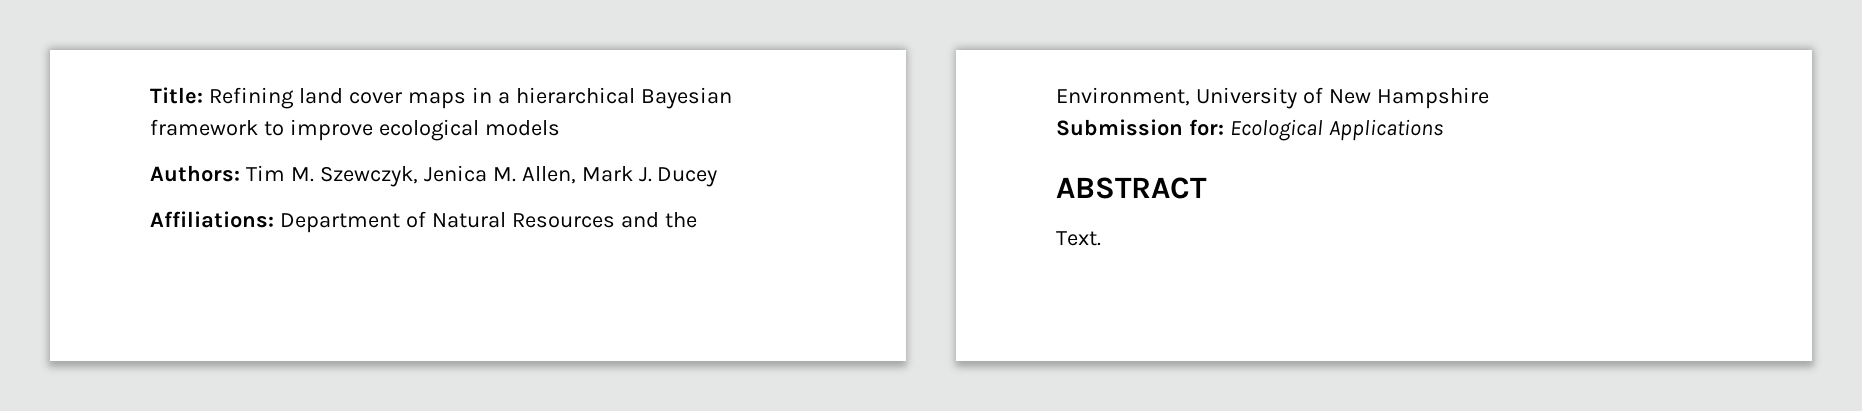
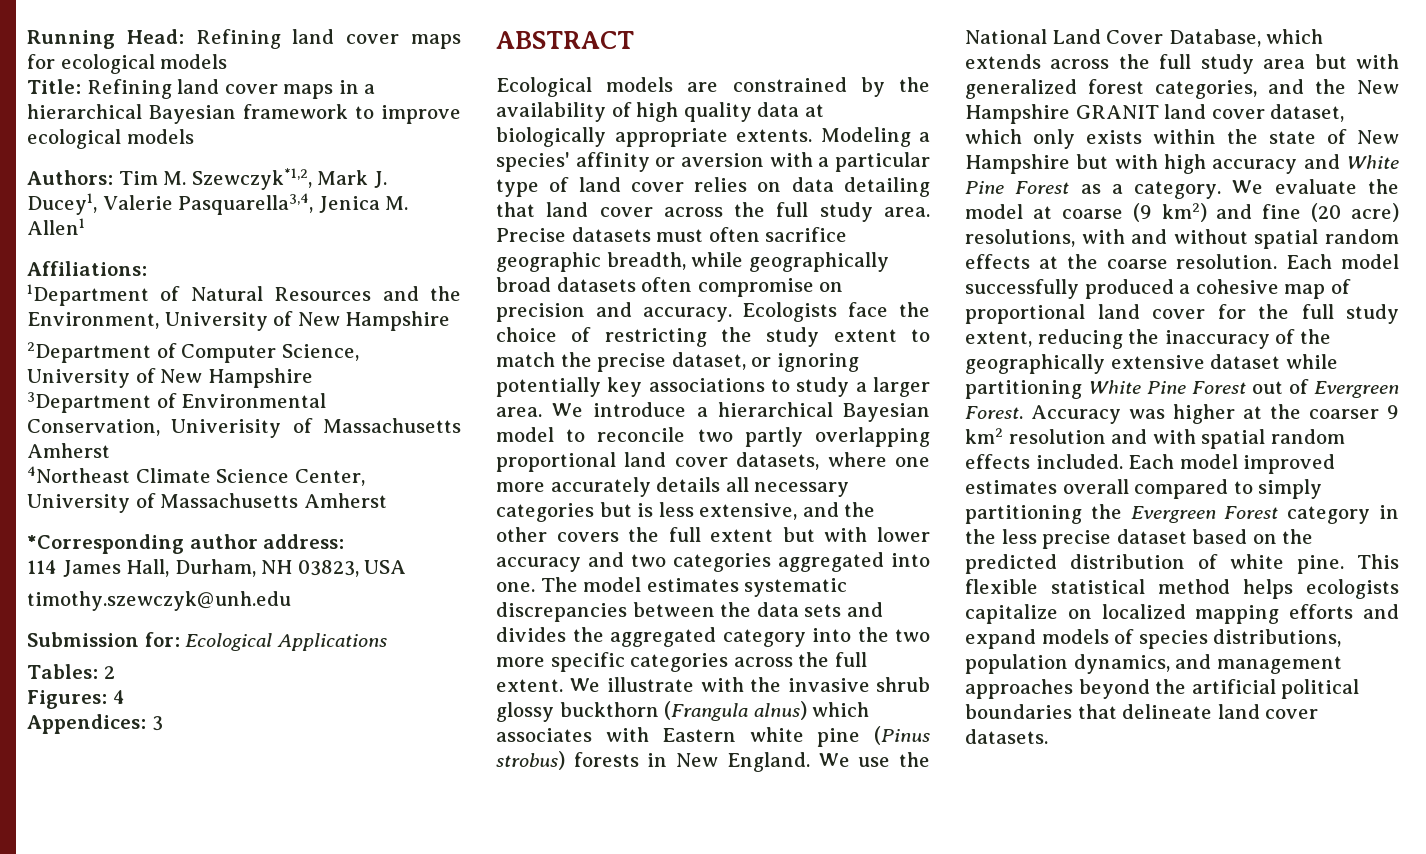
(150, 95) none -> [27,29,462,49] [27,54,228,74] Running Head: Refining land cover maps for ecological models //
[319,165,718,187] Szewczyk, Jenica M. Allen, Mark J. Ducey -> [191,168,387,190] [27,193,409,215] [27,218,85,235] Szewczyk*1,2, Mark J. Ducey1, Valerie Pasquarella3,4, Jenica M. Allen1
[279,213,400,233] Department -> [27,284,149,306] // 1Department
[1056,119,1443,141] [1056,177,1207,199] [1056,231,1101,246] Submission for: Ecological Applications // ABSTRACT // Text. -> [27,342,359,363] [27,368,313,388] [27,392,327,413] [27,418,461,438] [27,443,110,458] [27,466,365,486] [27,493,387,513] [27,534,345,554] [27,559,407,577] [27,591,291,611] [27,632,387,651] [27,664,115,679] [27,690,125,709] [27,714,163,734] [496,31,634,49] [496,77,930,97] [496,102,824,122] [496,127,930,147] [496,152,930,172] [496,177,930,197] [496,202,930,222] [496,227,848,242] [496,252,889,272] [496,277,844,297] [496,302,931,322] [496,327,930,347] [496,352,859,372] [496,377,930,397] [496,402,930,422] [496,427,930,447] [496,452,931,472] [496,477,850,497] [496,502,876,522] [496,527,930,542] [496,552,930,572] [496,577,848,597] [496,602,883,622] [496,627,930,647] [496,652,867,672] [496,677,930,692] [496,701,870,722] [496,726,931,747] [496,751,930,772] [965,29,1324,47] [965,54,1399,74] [965,79,1399,99] [965,104,1345,124] [965,129,1399,149] [965,154,1399,174] [965,179,1399,199] [965,203,1399,222] [965,229,1399,249] [965,254,1399,269] [965,279,1351,299] [965,304,1399,324] [965,329,1331,349] [965,354,1338,374] [965,379,1399,399] [965,404,1399,424] [965,428,1345,449] [965,454,1336,474] [965,479,1323,499] [965,504,1399,524] [965,529,1314,549] [965,554,1399,574] [965,579,1399,599] [965,604,1399,624] [965,629,1342,649] [965,654,1342,674] [965,679,1360,699] [965,704,1319,719] [965,729,1048,744] 2Department of Computer Science, University of New Hampshire // 3Department of Environmental Conservation, Univerisity of Massachusetts Amherst // 4Northeast Climate Science Center, University of Massachusetts Amherst // *Corresponding author address: // 114 James Hall, Durham, NH 03823, USA // timothy.szewczyk@unh.edu // Submission for: Ecological Applications // Tables: 2 // Figures: 4 // Appendices: 3 // ABSTRACT // Ecological models are constrained by the availability of high quality data at biologically appropriate extents. Modeling a species' affinity or aversion with a particular type of land cover relies on data detailing that land cover across the full study area. Precise datasets must often sacrifice geographic breadth, while geographically broad datasets often compromise on precision and accuracy. Ecologists face the choice of restricting the study extent to match the precise dataset, or ignoring potentially key associations to study a larger area. We introduce a hierarchical Bayesian model to reconcile two partly overlapping proportional land cover datasets, where one more accurately details all necessary categories but is less extensive, and the other covers the full extent but with lower accuracy and two categories aggregated into one. The model estimates systematic discrepancies between the data sets and divides the aggregated category into the two more specific categories across the full extent. We illustrate with the invasive shrub glossy buckthorn (Frangula alnus) which associates with Eastern white pine (Pinus strobus) forests in New England. We use the National Land Cover Database, which extends across the full study area but with generalized forest categories, and the New Hampshire GRANIT land cover dataset, which only exists within the state of New Hampshire but with high accuracy and White Pine Forest as a category. We evaluate the model at coarse (9 km2) and fine (20 acre) resolutions, with and without spatial random effects at the coarse resolution. Each model successfully produced a cohesive map of proportional land cover for the full study extent, reducing the inaccuracy of the geographically extensive dataset while partitioning White Pine Forest out of Evergreen Forest. Accuracy was higher at the coarser 9 km2 resolution and with spatial random effects included. Each model improved estimates overall compared to simply partitioning the Evergreen Forest category in the less precise dataset based on the predicted distribution of white pine. This flexible statistical method helps ecologists capitalize on localized mapping efforts and expand models of species distributions, population dynamics, and management approaches beyond the artificial political boundaries that delineate land cover datasets.

